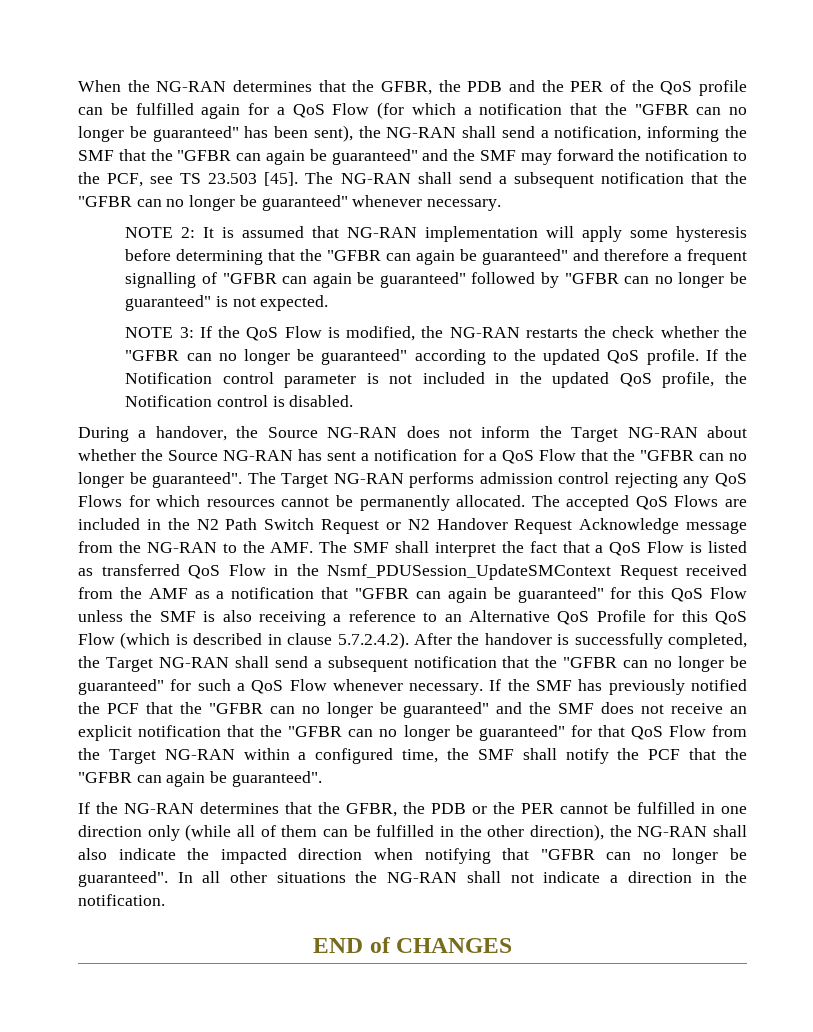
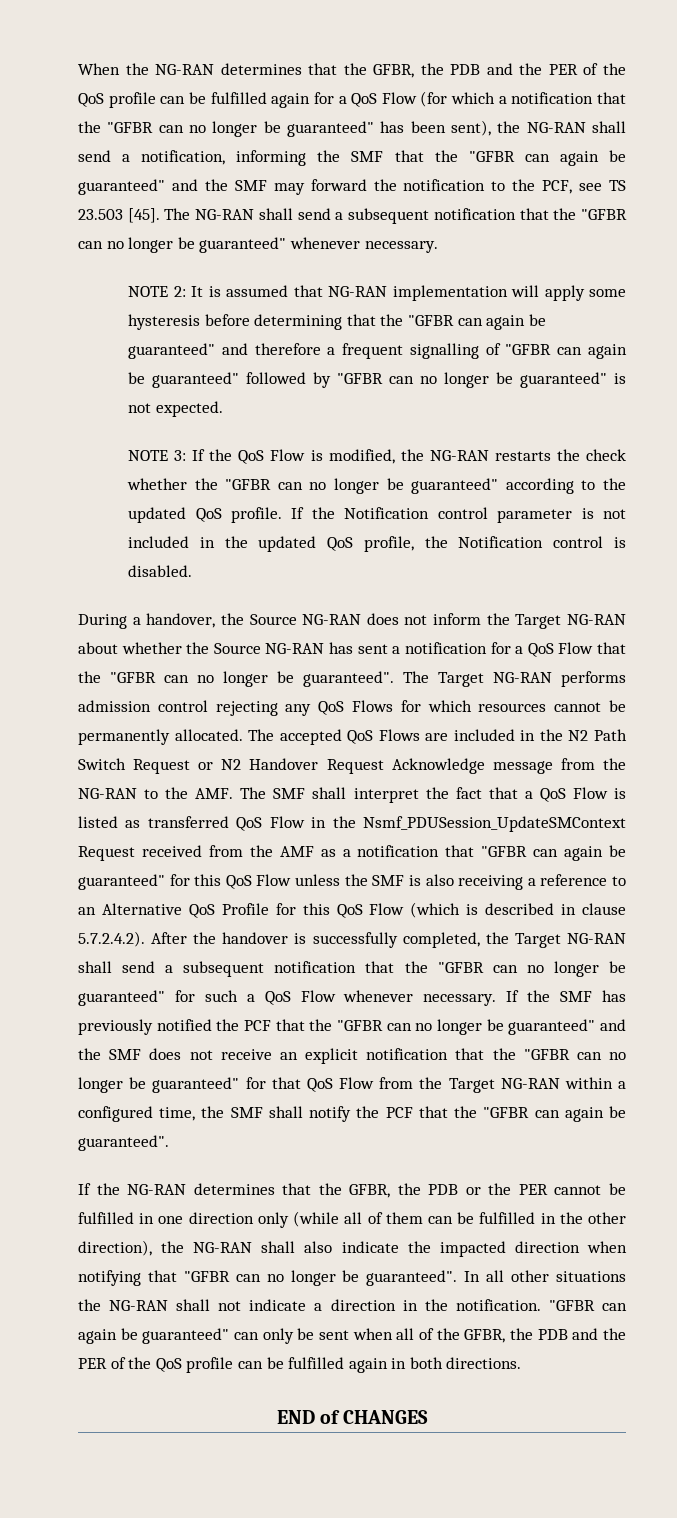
(165, 900) none -> [548,1300,627,1311] [78,1328,627,1344] [78,1357,522,1373] "GFBR can again be guaranteed" can only be sent when all of the GFBR, the PDB and the PER of the QoS profile can be fulfilled again in both directions.

